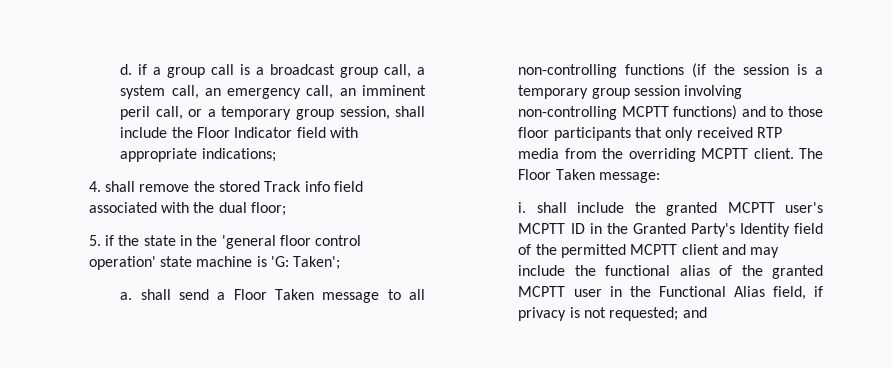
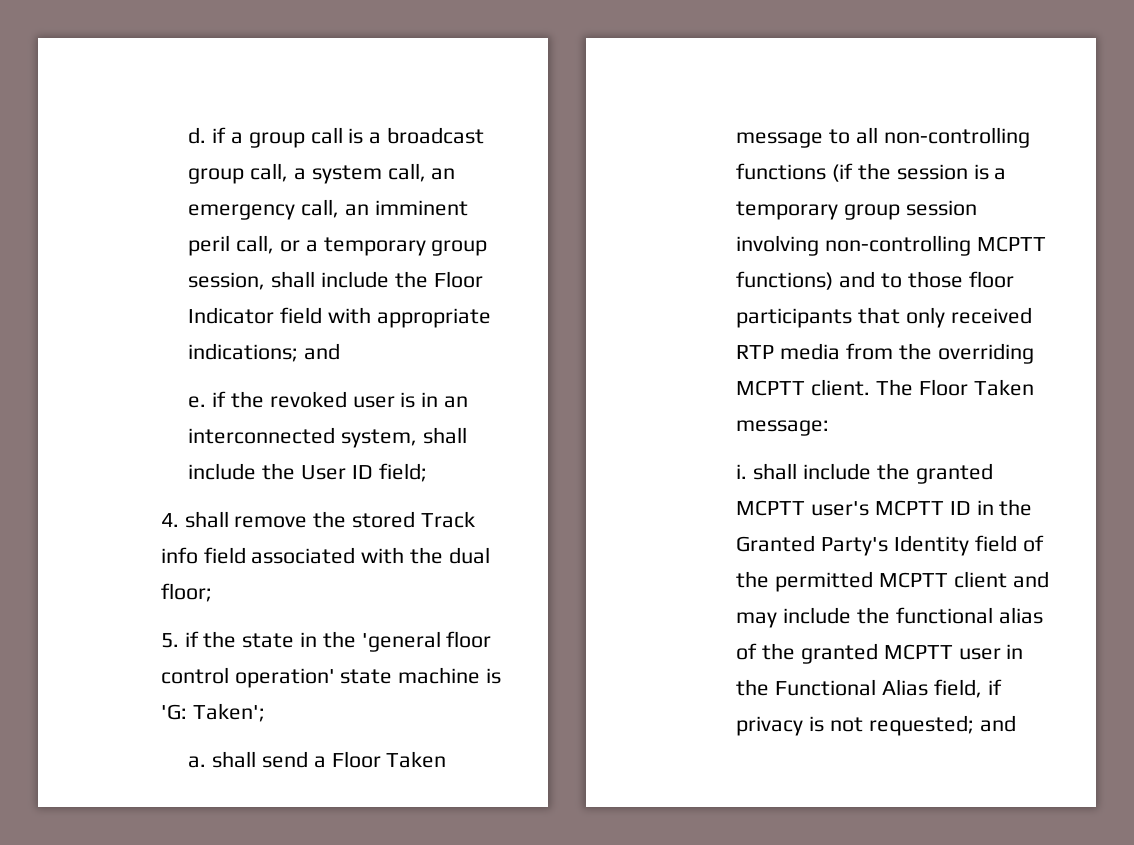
(276, 155) none -> [304,343,341,360] [188,391,469,408] [188,427,468,448] [188,463,427,482] and // e. if the revoked user is in an interconnected system, shall include the User ID field;

